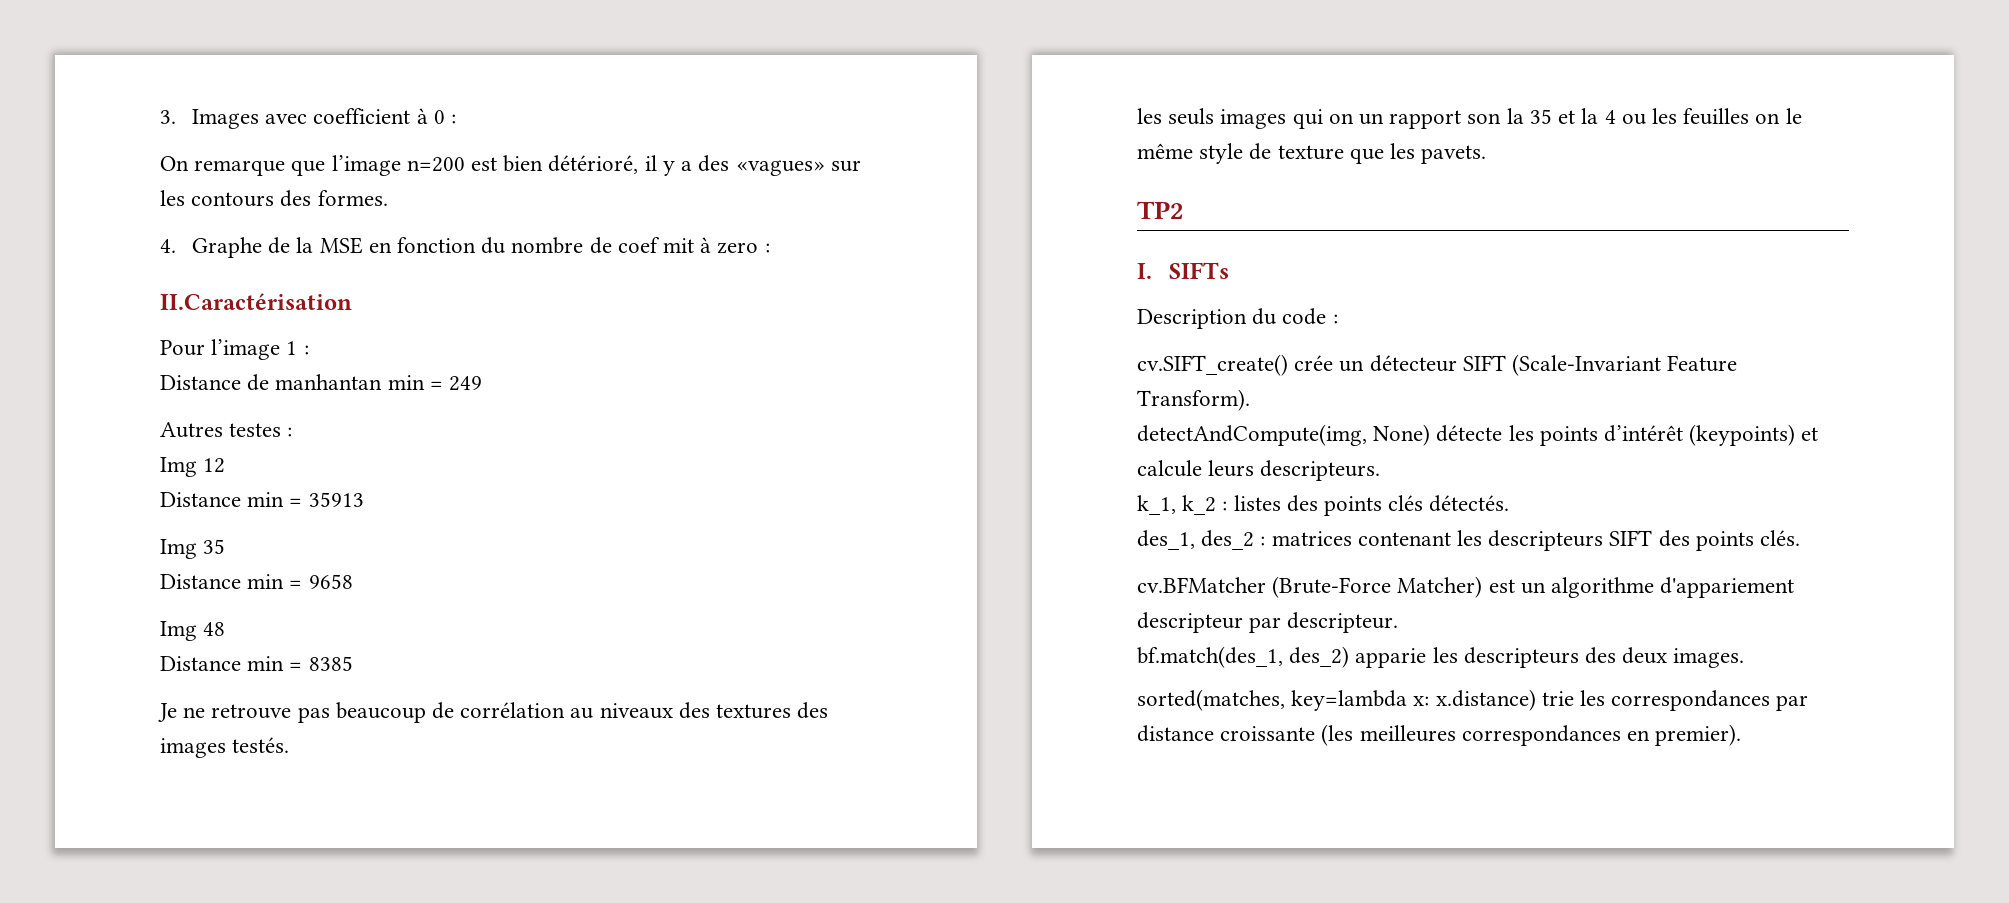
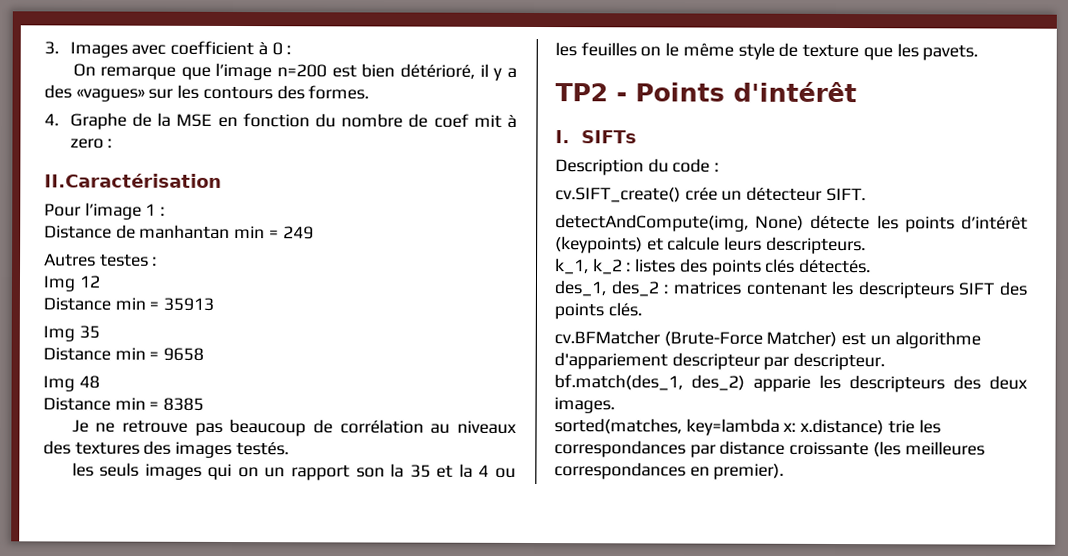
(1184, 210) none -> [616,81,857,103] - Points d'intérêt
[1462,354,1738,376] [1137,389,1250,411] SIFT (Scale-Invariant Feature Transform). -> [825,187,866,202] SIFT.

